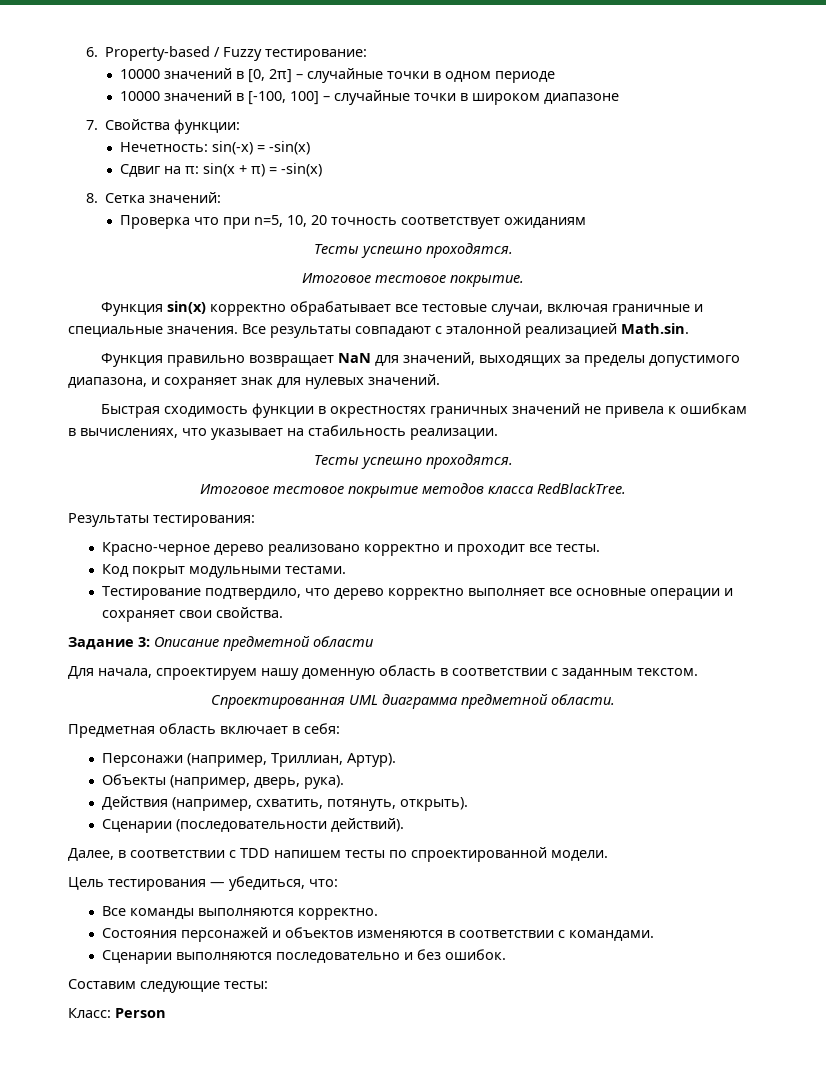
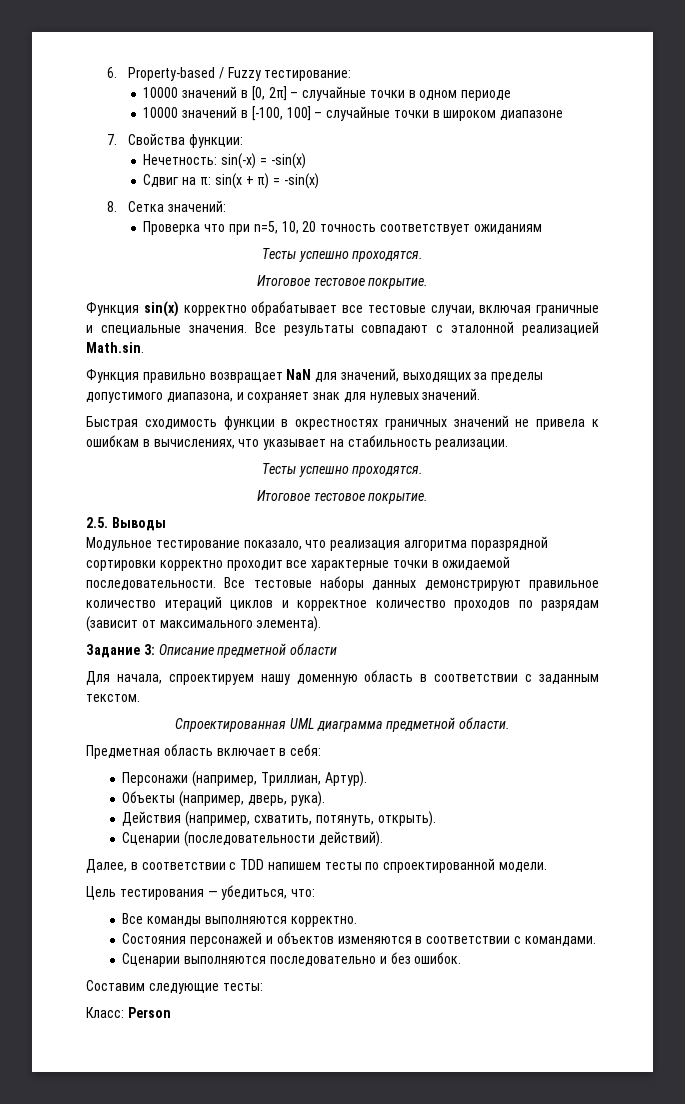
[348,483,626,498] [68,513,255,527] [101,542,600,556] [101,564,346,578] [101,586,733,600] [101,607,283,622] покрытие методов класса RedBlackTree. // Результаты тестирования: // Красно-черное дерево реализовано корректно и проходит все тесты. // Код покрыт модульными тестами. // Тестирование подтвердило, что дерево корректно выполняет все основные операции и сохраняет свои свойства. -> [368,493,429,504] [86,517,166,531] [86,536,548,551] [86,556,511,571] [86,576,599,591] [86,596,599,611] [86,616,322,632] покрытие. // 2.5. Выводы // Модульное тестирование показало, что реализация алгоритма поразрядной сортировки корректно проходит все характерные точки в ожидаемой последовательности. Все тестовые наборы данных демонстрируют правильное количество итераций циклов и корректное количество проходов по разрядам (зависит от максимального элемента).

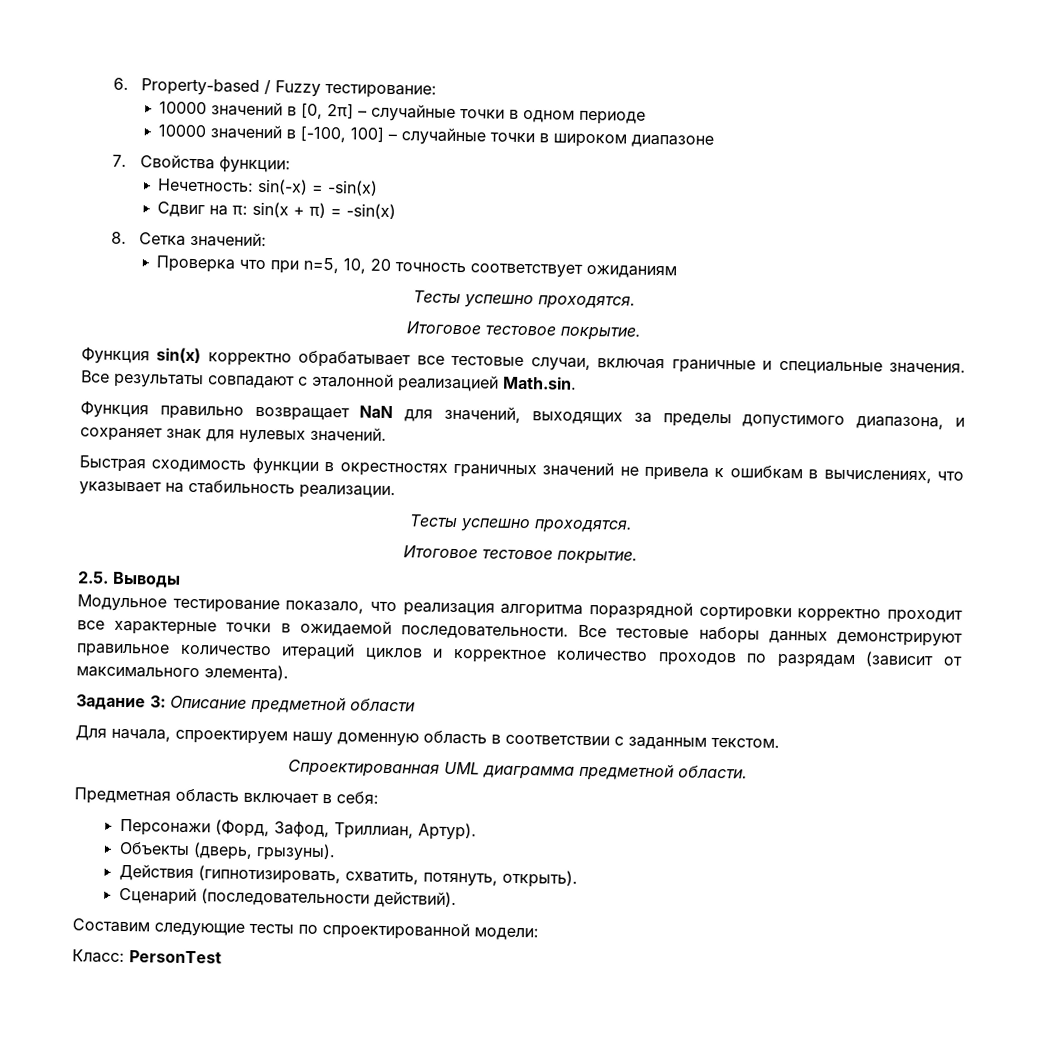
[192,771,258,787] (например, -> [214,819,330,839] (Форд, Зафод,
[179,791,325,807] (например, дверь, рука). -> [192,842,336,862] (дверь, грызуны).
[185,811,251,827] (например, -> [197,865,341,885] (гипнотизировать,
[122,832,181,846] Сценарии -> [118,886,197,906] Сценарий
[86,858,548,873] [86,885,316,900] [122,913,357,927] [122,932,596,947] [122,952,462,967] [86,980,263,994] Далее, в соответствии с TDD напишем тесты по спроектированной модели. // Цель тестирования — убедиться, что: // Все команды выполняются корректно. // Состояния персонажей и объектов изменяются в соответствии с командами. // Сценарии выполняются последовательно и без ошибок. // Составим следующие тесты: -> [72,918,539,941] Составим следующие тесты по спроектированной модели:
[127,1007,171,1018] Person -> [129,950,222,964] PersonTest

